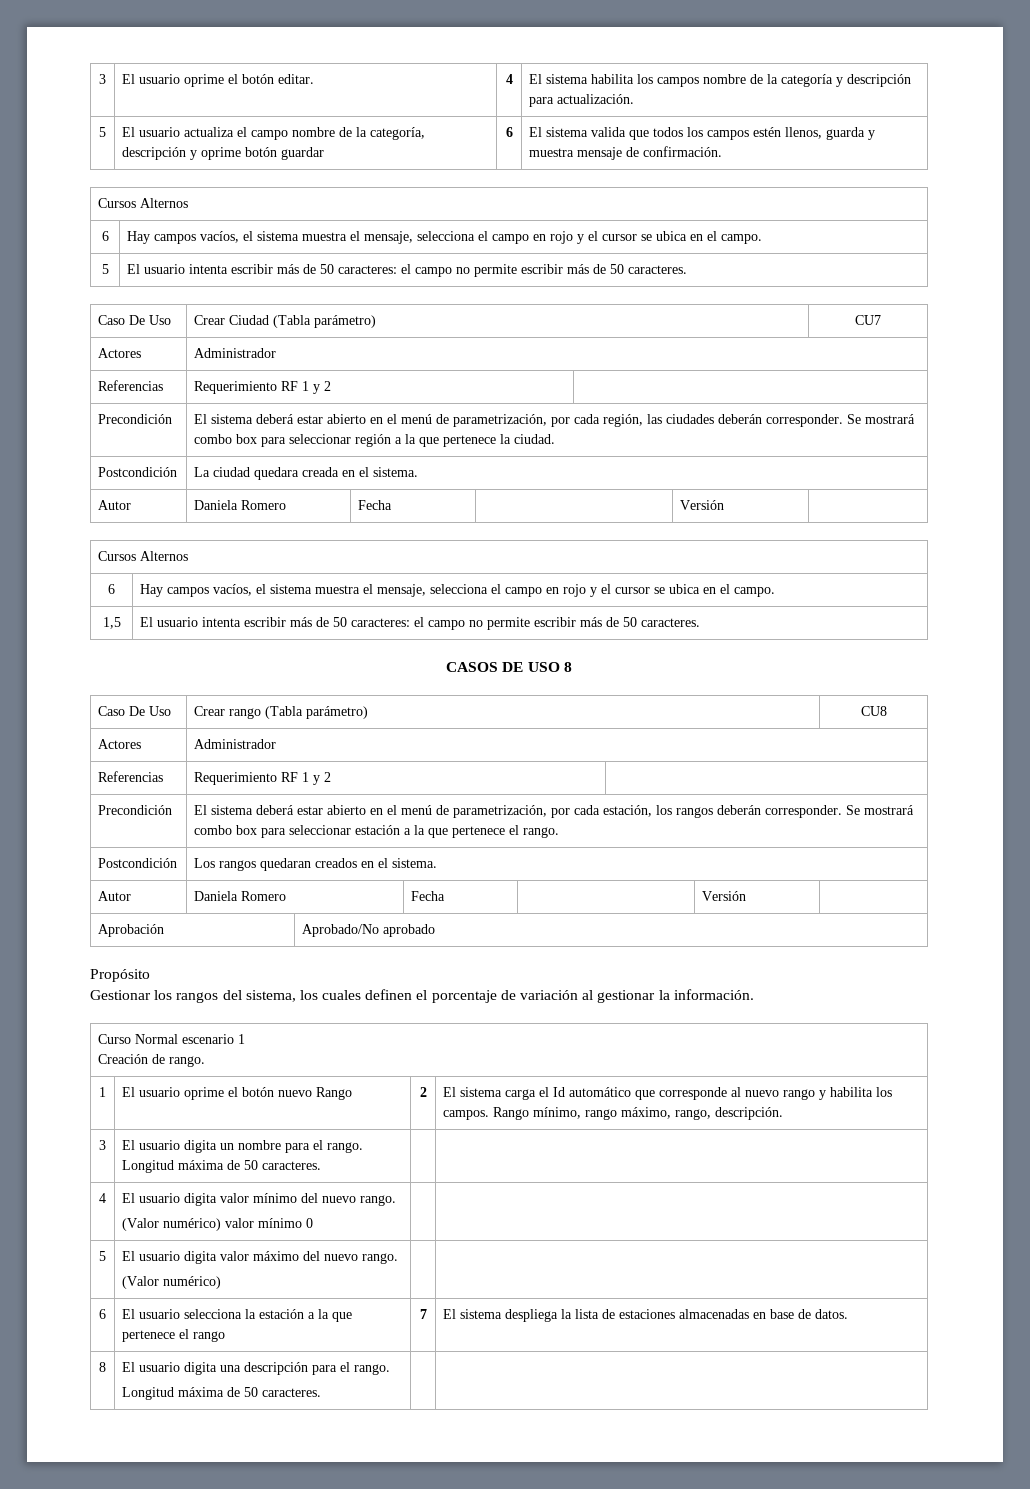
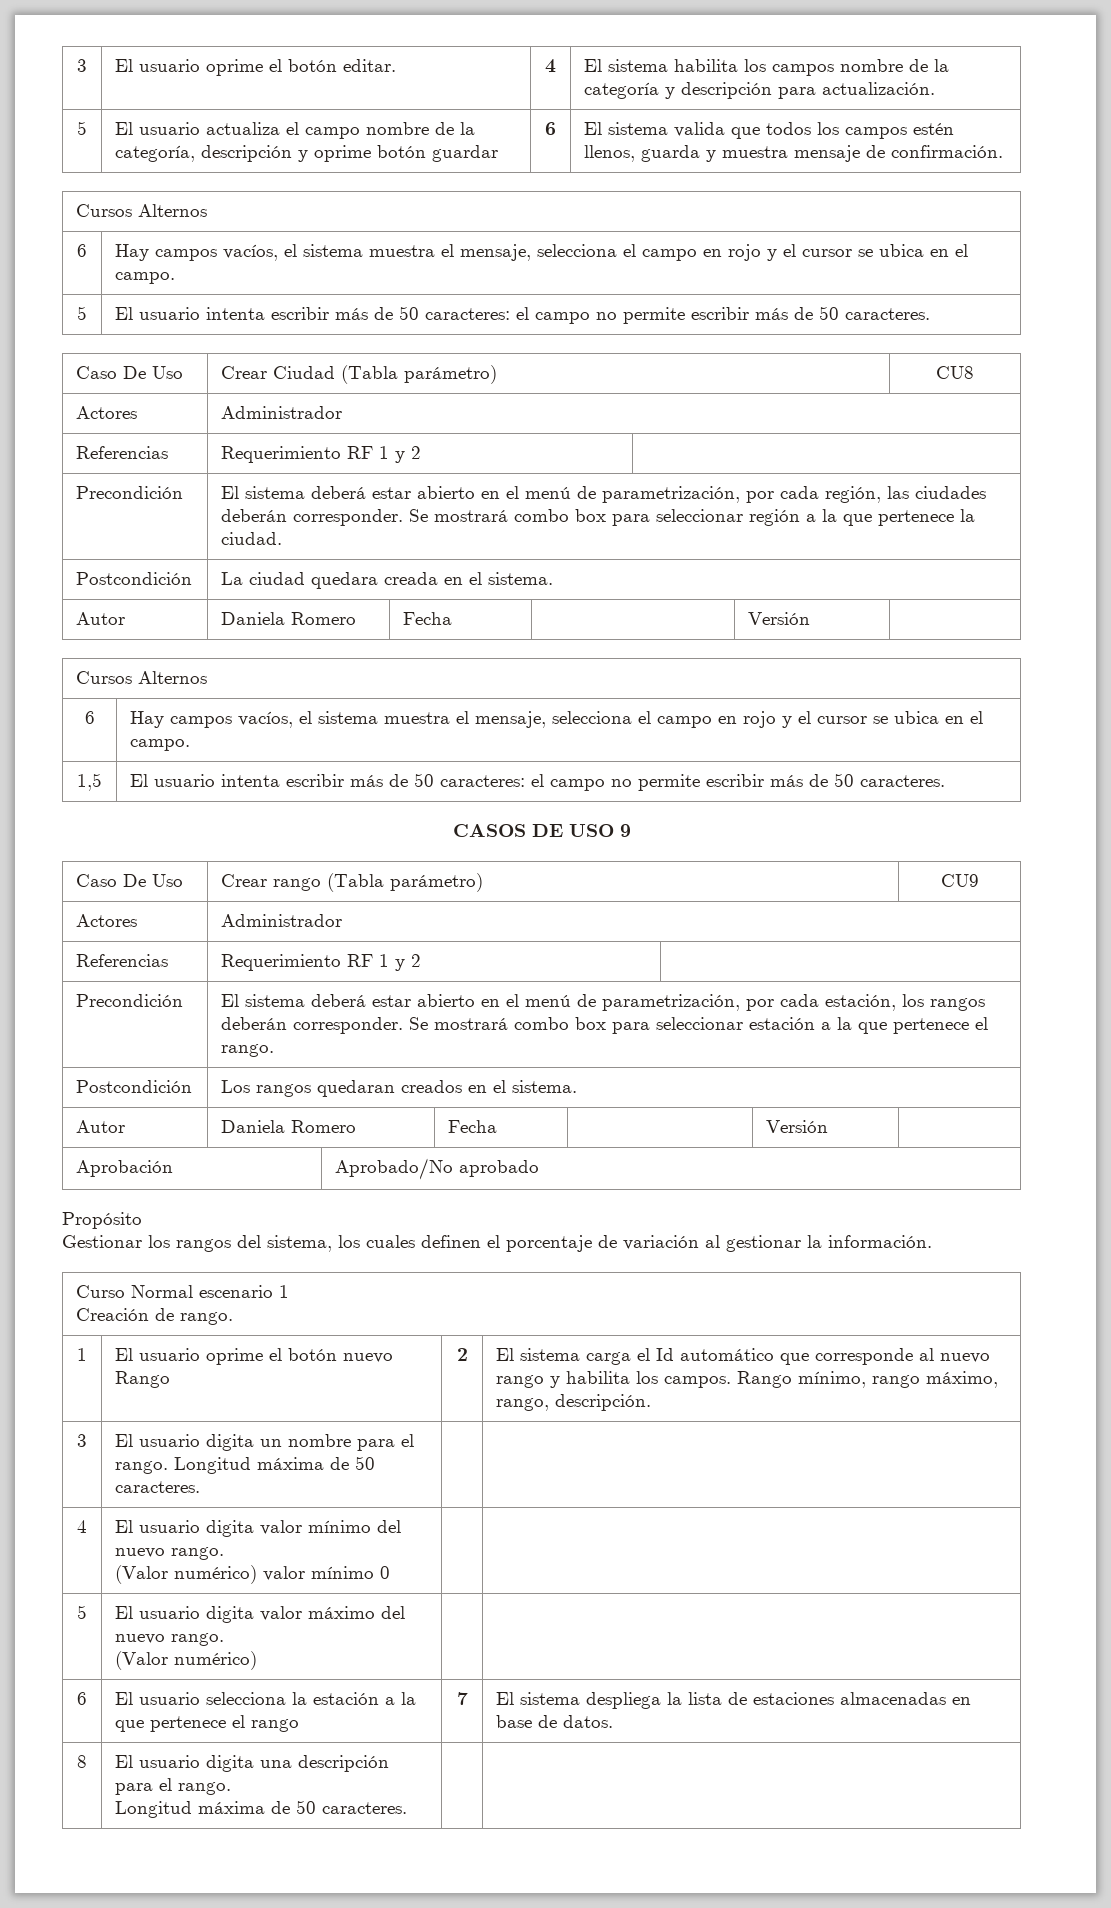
[855,315,881,325] CU7 -> [936,366,974,379] CU8
[563,662,572,672] 8 -> [620,824,631,837] 9
[860,706,887,716] CU8 -> [940,874,979,887] CU9

